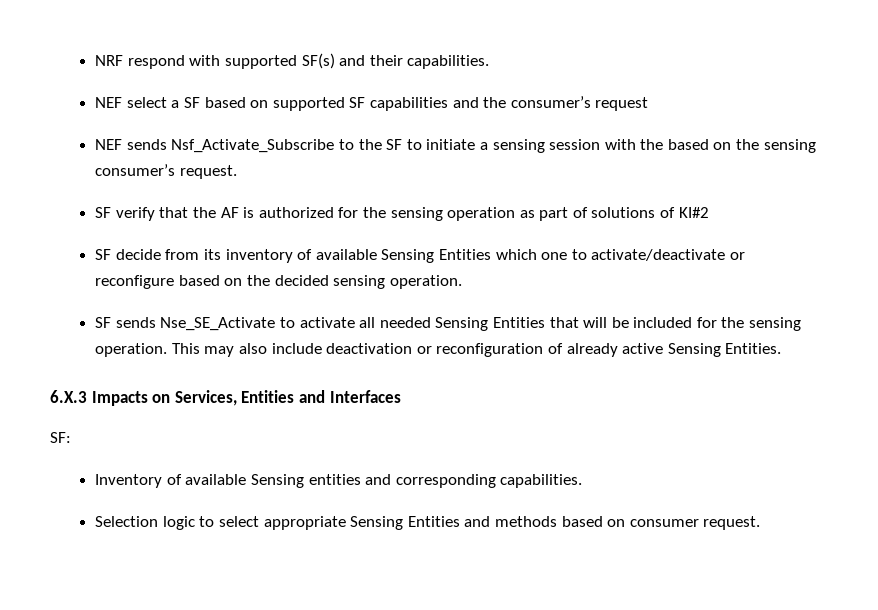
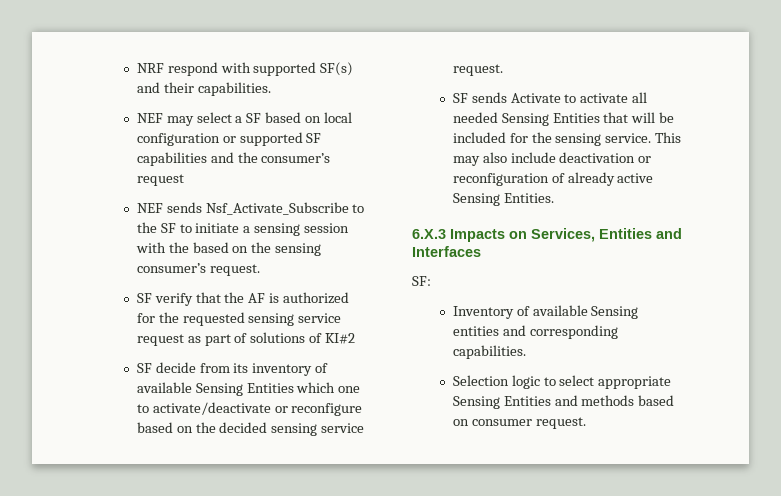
(123, 102) none -> [166,116,194,126] may
(269, 104) none -> [324,112,353,123] [136,133,236,146] local configuration or
[390,207,516,221] sensing operation -> [182,312,342,326] [136,334,184,346] requested sensing service request
[389,275,462,289] operation. -> [321,423,365,433] [452,64,503,76] service request.
[160,317,276,331] Nse_SE_Activate -> [510,93,561,103] Activate
[95,343,168,357] operation. -> [605,133,652,143] service.

